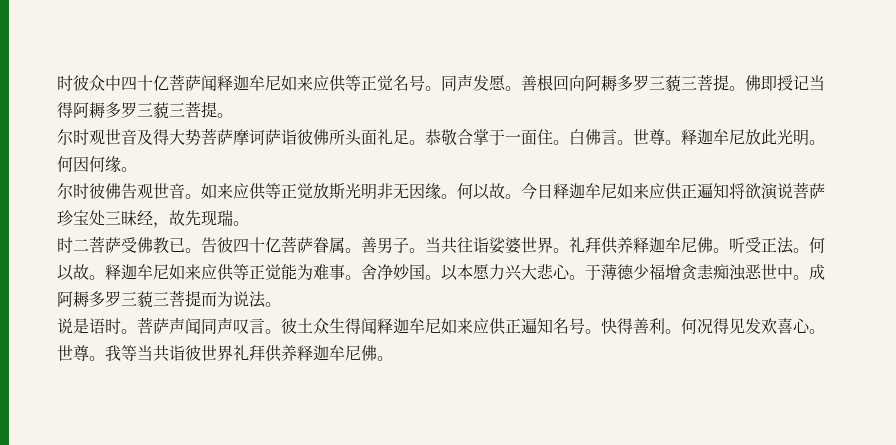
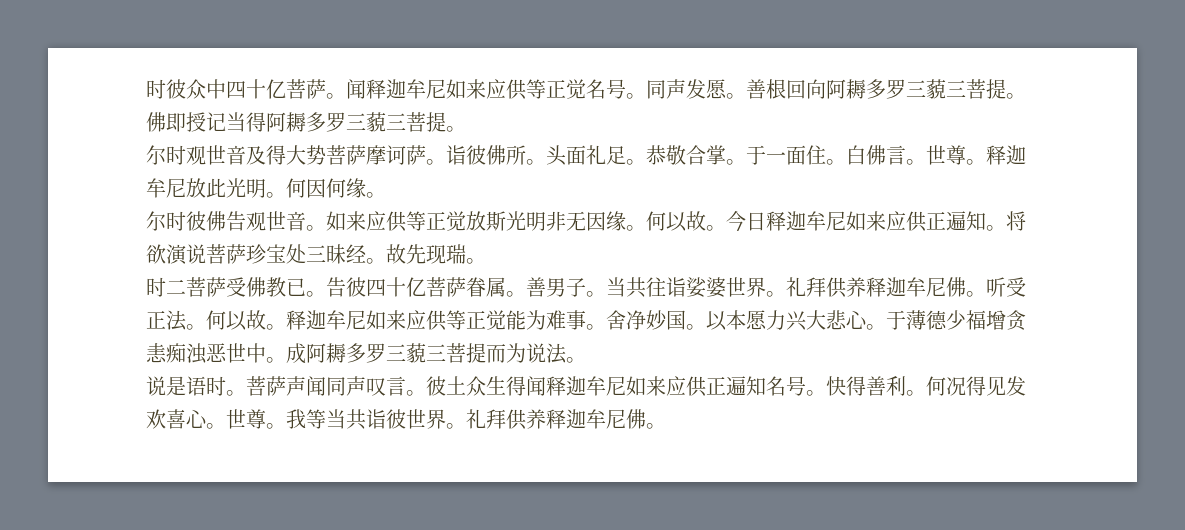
(201, 83) none -> [326,93,346,99] 。
(281, 137) none -> [426,159,446,165] 。
(345, 137) none -> [526,159,546,165] 。
(489, 136) none -> [726,159,746,165] 。
(729, 191) none -> [986,225,1006,231] 。
[153,222,169,228] ， -> [366,258,386,264] 。
(233, 353) none -> [446,423,466,429] 。

